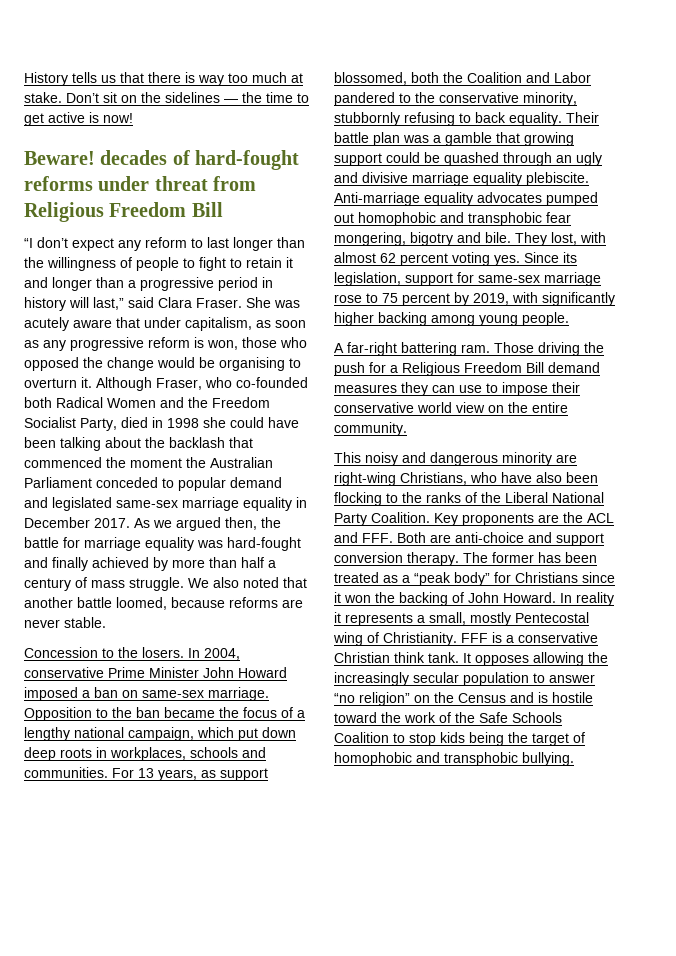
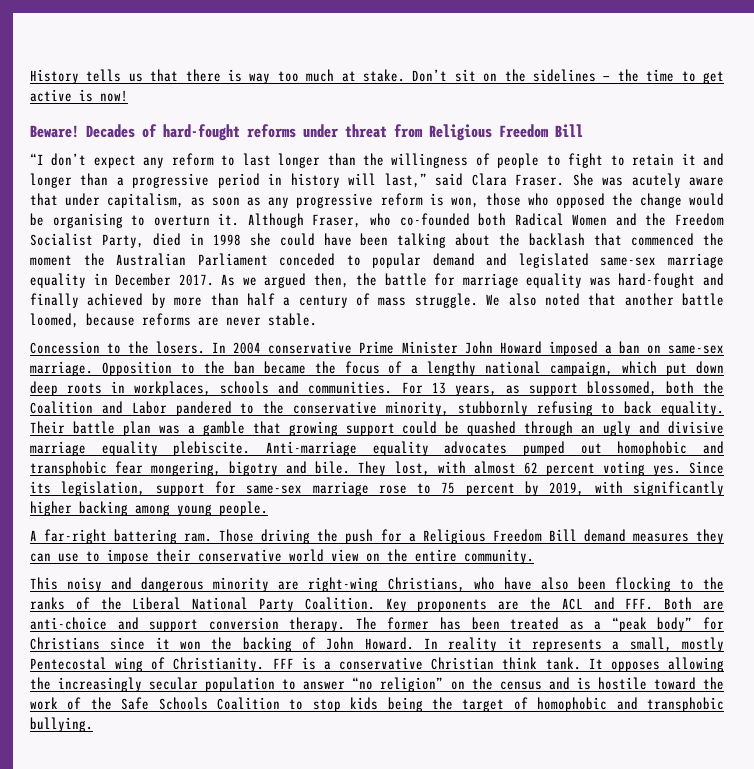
[100,150,168,165] decades -> [86,124,135,138] Decades
[204,648,240,660] 2004, -> [233,342,262,354] 2004
[458,693,506,703] Census -> [499,681,542,690] census

